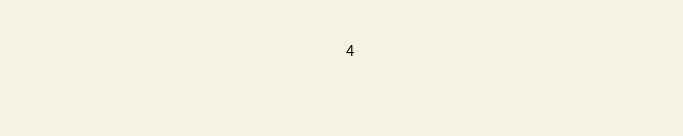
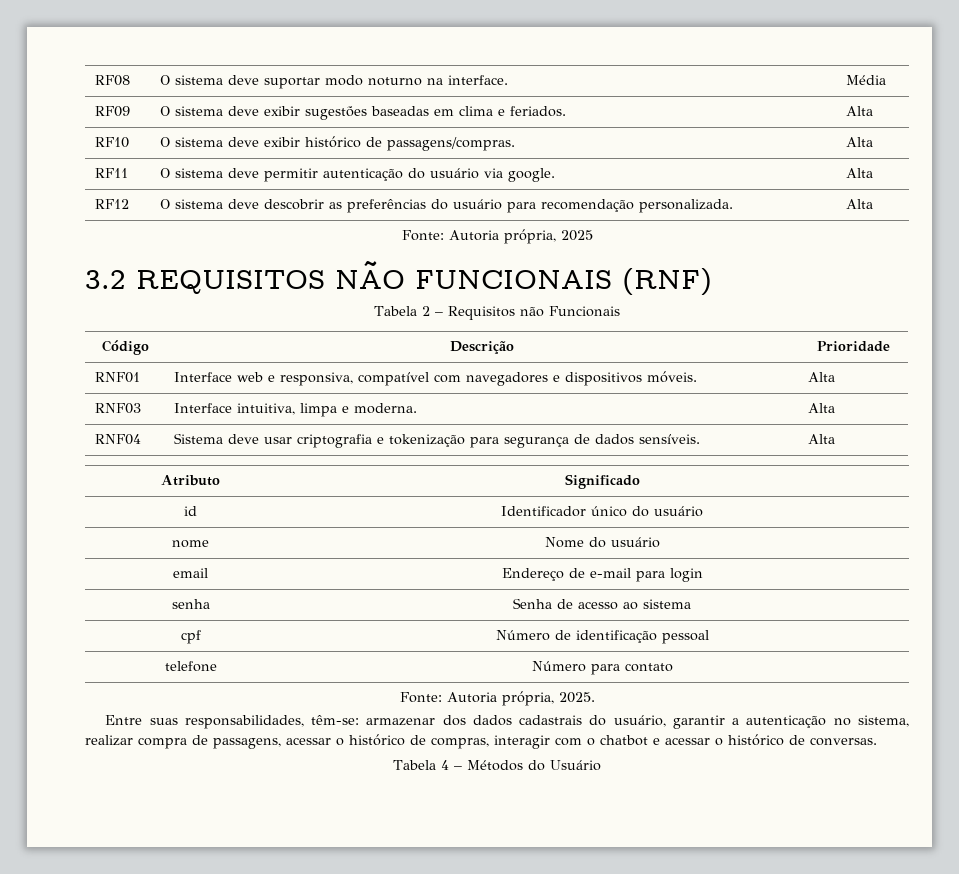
[346,45,354,56] 4 -> [95,75,131,86] [160,75,509,89] [846,75,887,85] [95,106,131,117] [160,106,567,120] [846,106,874,116] [95,137,130,148] [160,136,516,151] [846,137,874,147] [95,168,129,178] [160,168,556,182] [846,168,874,178] [95,199,130,209] [160,199,734,213] [846,199,874,209] [401,229,593,244] [85,261,712,296] [374,306,620,320] [101,340,149,355] [449,341,514,354] [816,341,890,352] [95,372,141,383] [174,371,698,386] [808,372,836,382] [95,403,142,414] [174,403,418,417] [808,403,836,413] [95,434,142,445] [174,433,701,448] [808,434,836,444] [161,475,220,486] [564,474,640,489] [184,506,197,516] [501,506,704,517] [172,540,209,548] [544,537,660,548] [173,568,208,578] [501,568,703,582] [171,599,210,609] [513,598,692,610] [180,630,201,644] [495,630,709,644] [164,661,217,672] [531,661,673,675] [399,691,595,706] [105,715,909,729] [85,734,877,749] [393,760,601,771] RF08 | O sistema deve suportar modo noturno na interface. | Média // RF09 | O sistema deve exibir sugestões baseadas em clima e feriados. | Alta // RF10 | O sistema deve exibir histórico de passagens/compras. | Alta // RF11 | O sistema deve permitir autenticação do usuário via google. | Alta // RF12 | O sistema deve descobrir as preferências do usuário para recomendação personalizada. | Alta // Fonte: Autoria própria, 2025 // 3.2 REQUISITOS NÃO FUNCIONAIS (RNF) // Tabela 2 – Requisitos não Funcionais // Código | Descrição | Prioridade // RNF01 | Interface web e responsiva, compatível com navegadores e dispositivos móveis. | Alta // RNF03 | Interface intuitiva, limpa e moderna. | Alta // RNF04 | Sistema deve usar criptografia e tokenização para segurança de dados sensíveis. | Alta // Atributo | Significado // id | Identificador único do usuário // nome | Nome do usuário // email | Endereço de e-mail para login // senha | Senha de acesso ao sistema // cpf | Número de identificação pessoal // telefone | Número para contato // Fonte: Autoria própria, 2025. // Entre suas responsabilidades, têm-se: armazenar dos dados cadastrais do usuário, garantir a autenticação no sistema, realizar compra de passagens, acessar o histórico de compras, interagir com o chatbot e acessar o histórico de conversas. // Tabela 4 – Métodos do Usuário

